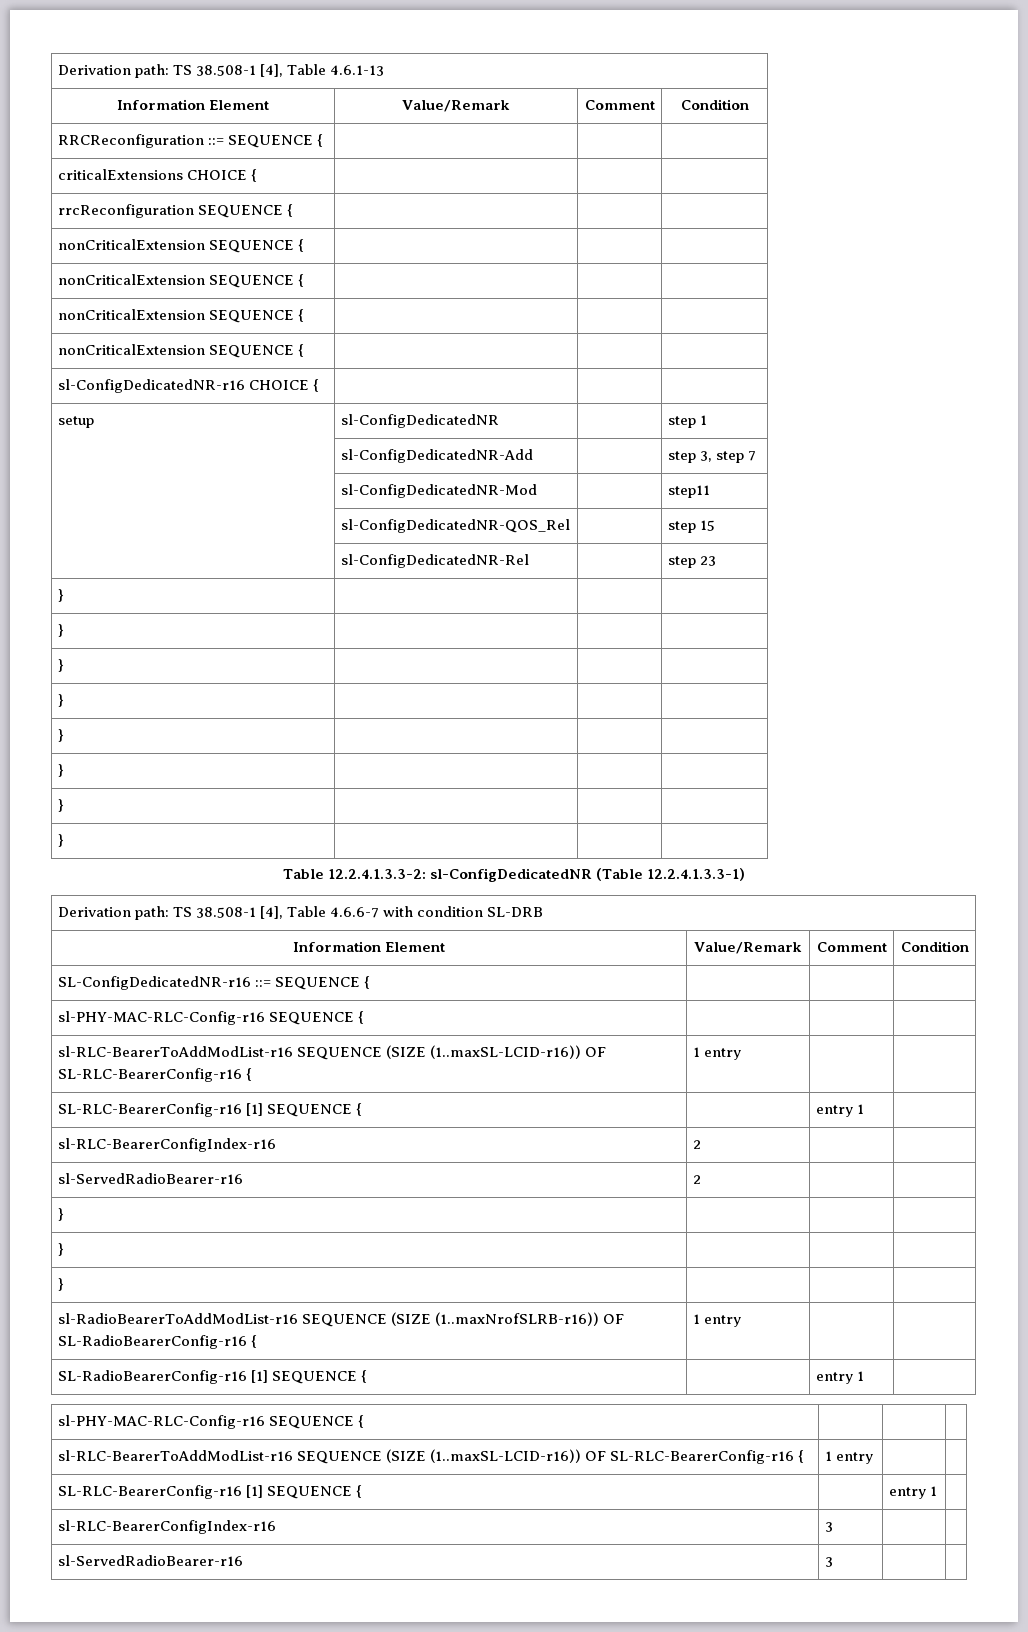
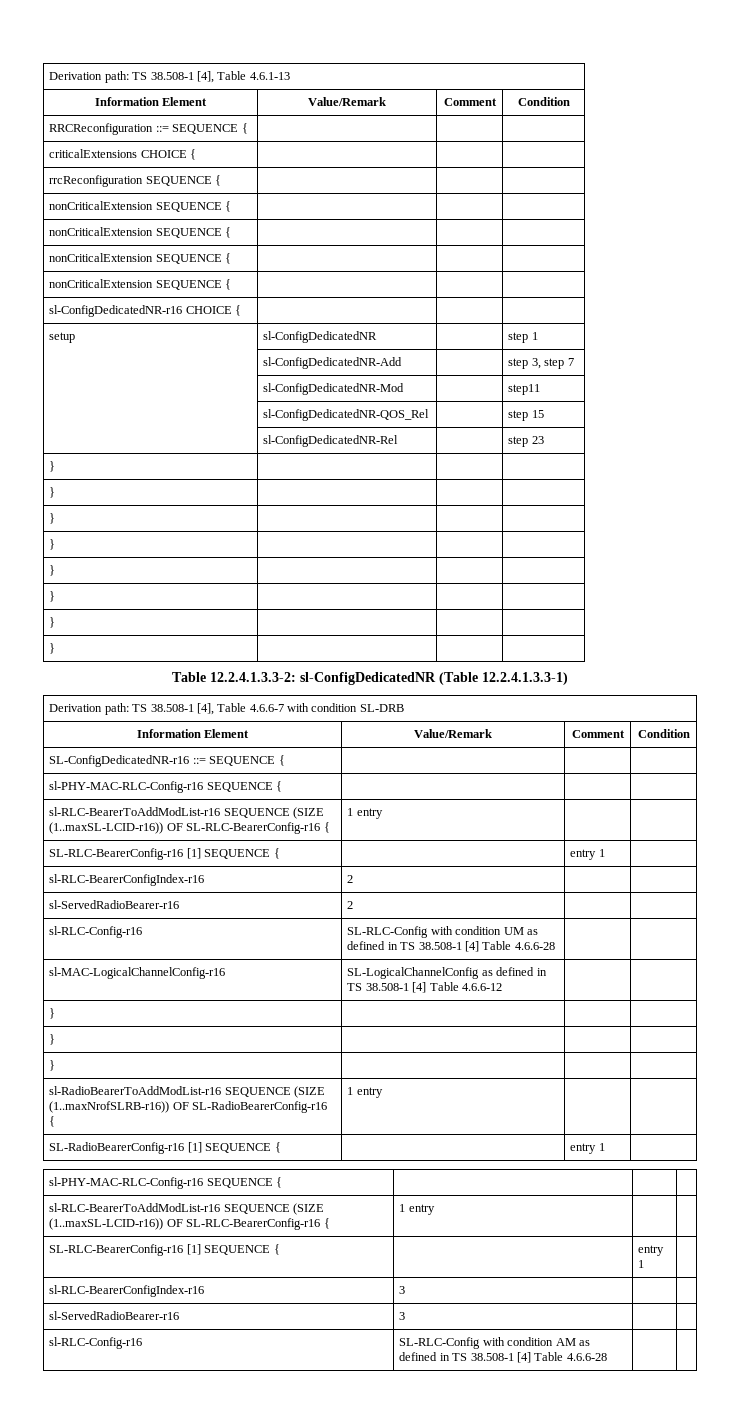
(701, 1179) none -> [49,926,143,938] [347,926,538,938] [347,941,555,952] [49,967,226,979] [347,967,547,979] [347,982,502,993] // sl-RLC-Config-r16 | SL-RLC-Config with condition UM as defined in TS 38.508-1 [4] Table 4.6.6-28 | | // sl-MAC-LogicalChannelConfig-r16 | SL-LogicalChannelConfig as defined in TS 38.508-1 [4] Table 4.6.6-12 | |
(833, 1562) none -> [49,1337,143,1349] [399,1337,590,1349] [399,1352,607,1363] // sl-RLC-Config-r16 | SL-RLC-Config with condition AM as defined in TS 38.508-1 [4] Table 4.6.6-28 | |

